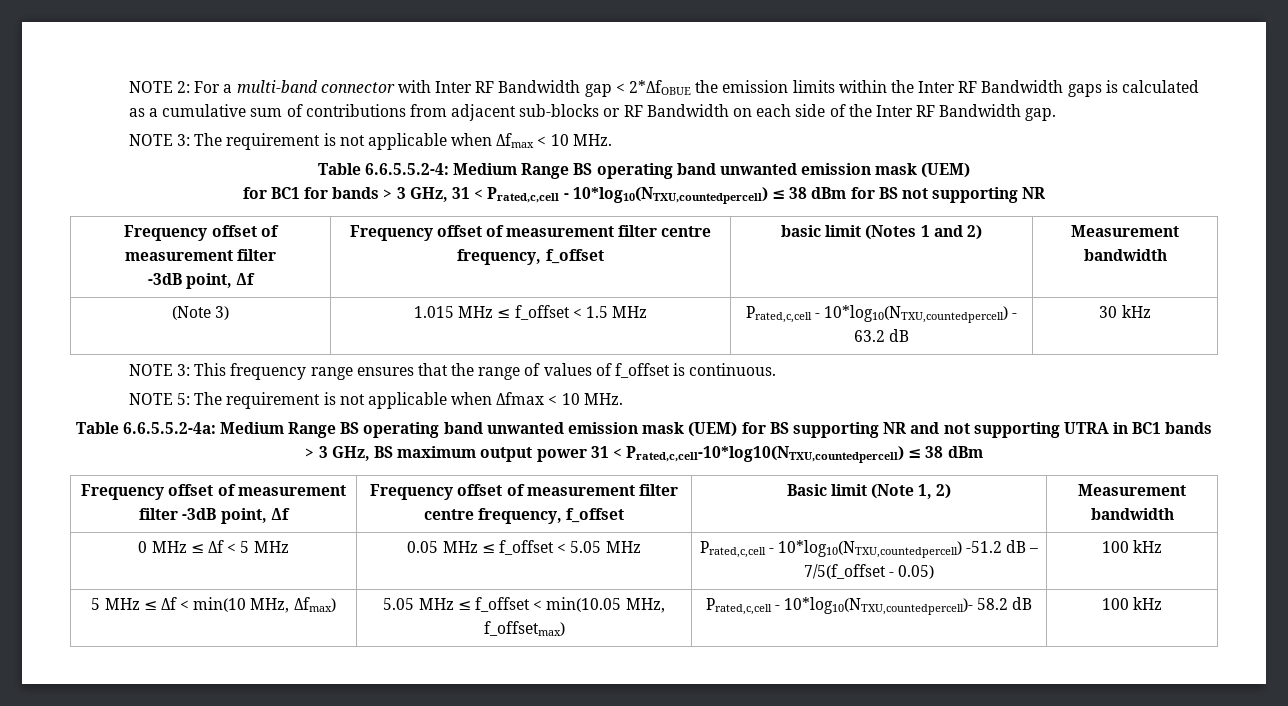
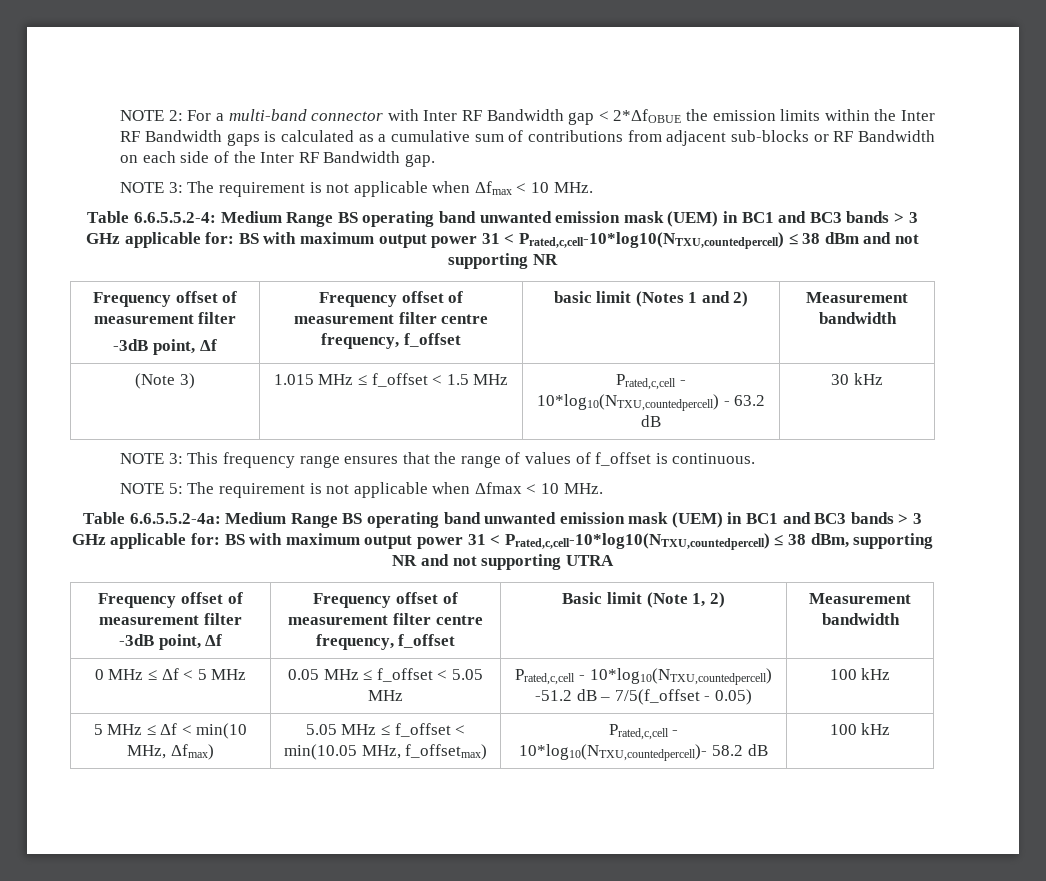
[242,187,898,204] // for BC1 for bands > 3 GHz, 31 < Prated,c,cell - 10*log10(NTXU,countedpercell) ≤ 38 dBm for BS -> [722,211,918,223] [86,232,892,249] in BC1 and BC3 bands > 3 GHz applicable for: BS with maximum output power 31 < Prated,c,cell-10*log10(NTXU,countedpercell) ≤ 38 dBm and
[741,422,1213,438] [305,446,983,463] for BS supporting NR and not supporting UTRA in BC1 bands > 3 GHz, BS maximum output power 31 < Prated,c,cell-10*log10(NTXU,countedpercell) ≤ 38 dBm -> [727,512,923,524] [71,533,934,550] [392,554,614,570] in BC1 and BC3 bands > 3 GHz applicable for: BS with maximum output power 31 < Prated,c,cell-10*log10(NTXU,countedpercell) ≤ 38 dBm, supporting NR and not supporting UTRA

